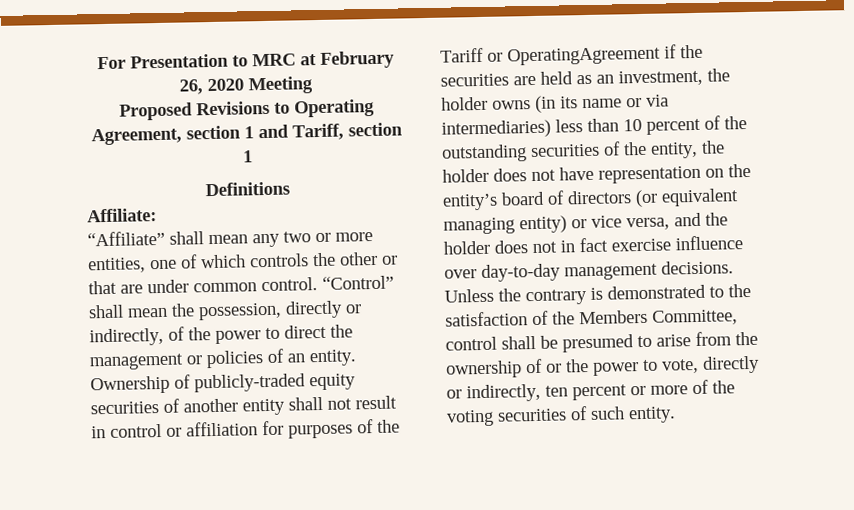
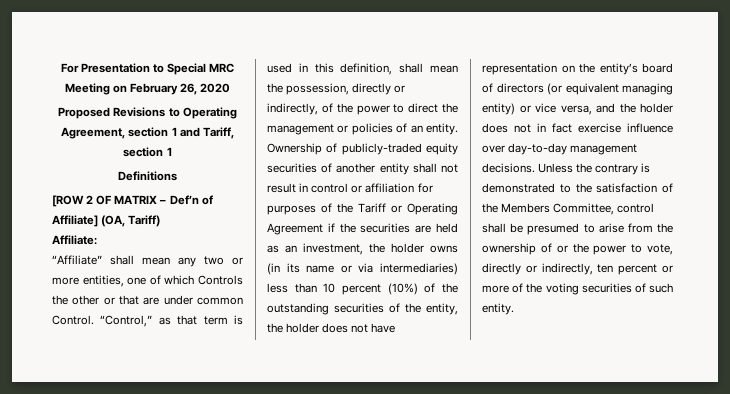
[252,53,317,67] MRC at -> [167,63,235,75] [64,83,127,95] Special MRC Meeting on
[248,76,313,95] Meeting -> (231, 88) none
(290, 189) none -> [52,195,213,207] [52,215,161,227] // [ROW 2 OF MATRIX – Def’n of Affiliate] (OA, Tariff)
[249,253,309,268] controls -> [197,275,243,285] Controls
[261,275,394,292] control. “Control” -> [52,315,244,327] [267,63,393,75] Control. “Control,” as that term is used in this definition,
[507,46,661,66] OperatingAgreement -> [407,203,458,215] [267,223,323,235] Operating Agreement
(701, 126) none -> [387,283,418,295] (10%)

